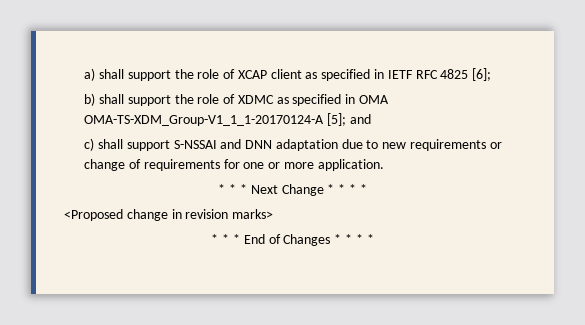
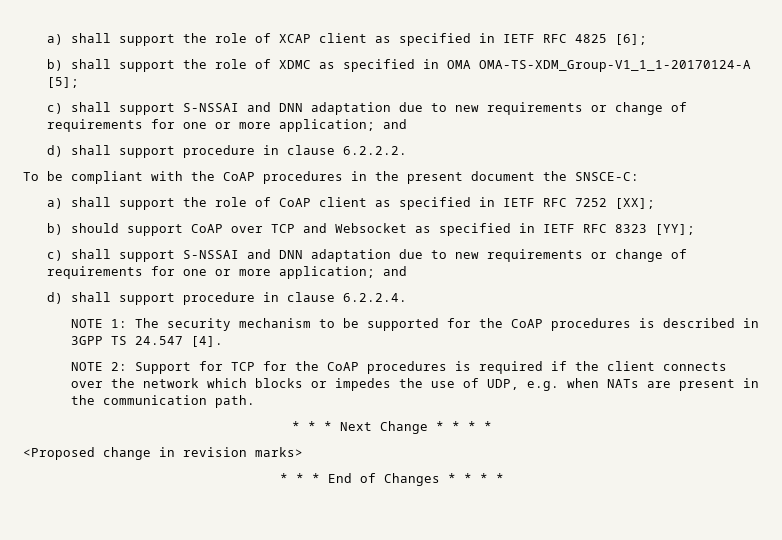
[349,114,371,124] and -> (79, 82) none
[317,159,384,171] application. -> [278,119,407,132] [46,145,407,158] [23,171,639,184] [46,197,655,210] [46,223,695,236] [46,249,687,262] [46,266,407,279] [46,292,407,305] [70,318,759,331] [70,336,223,347] [70,361,727,374] [70,378,759,391] [70,395,255,408] application; and // d) shall support procedure in clause 6.2.2.2. // To be compliant with the CoAP procedures in the present document the SNSCE-C: // a) shall support the role of CoAP client as specified in IETF RFC 7252 [XX]; // b) should support CoAP over TCP and Websocket as specified in IETF RFC 8323 [YY]; // c) shall support S-NSSAI and DNN adaptation due to new requirements or change of requirements for one or more application; and // d) shall support procedure in clause 6.2.2.4. // NOTE 1: The security mechanism to be supported for the CoAP procedures is described in 3GPP TS 24.547 [4]. // NOTE 2: Support for TCP for the CoAP procedures is required if the client connects over the network which blocks or impedes the use of UDP, e.g. when NATs are present in the communication path.

